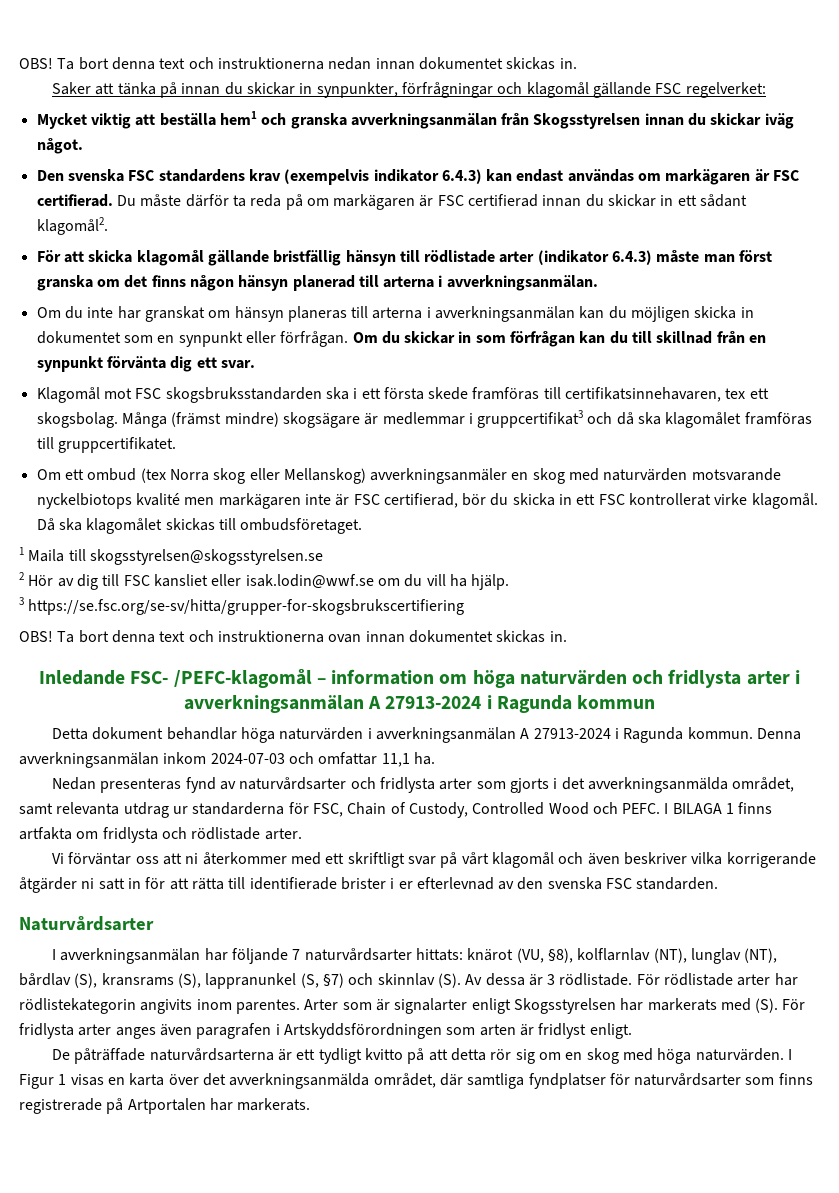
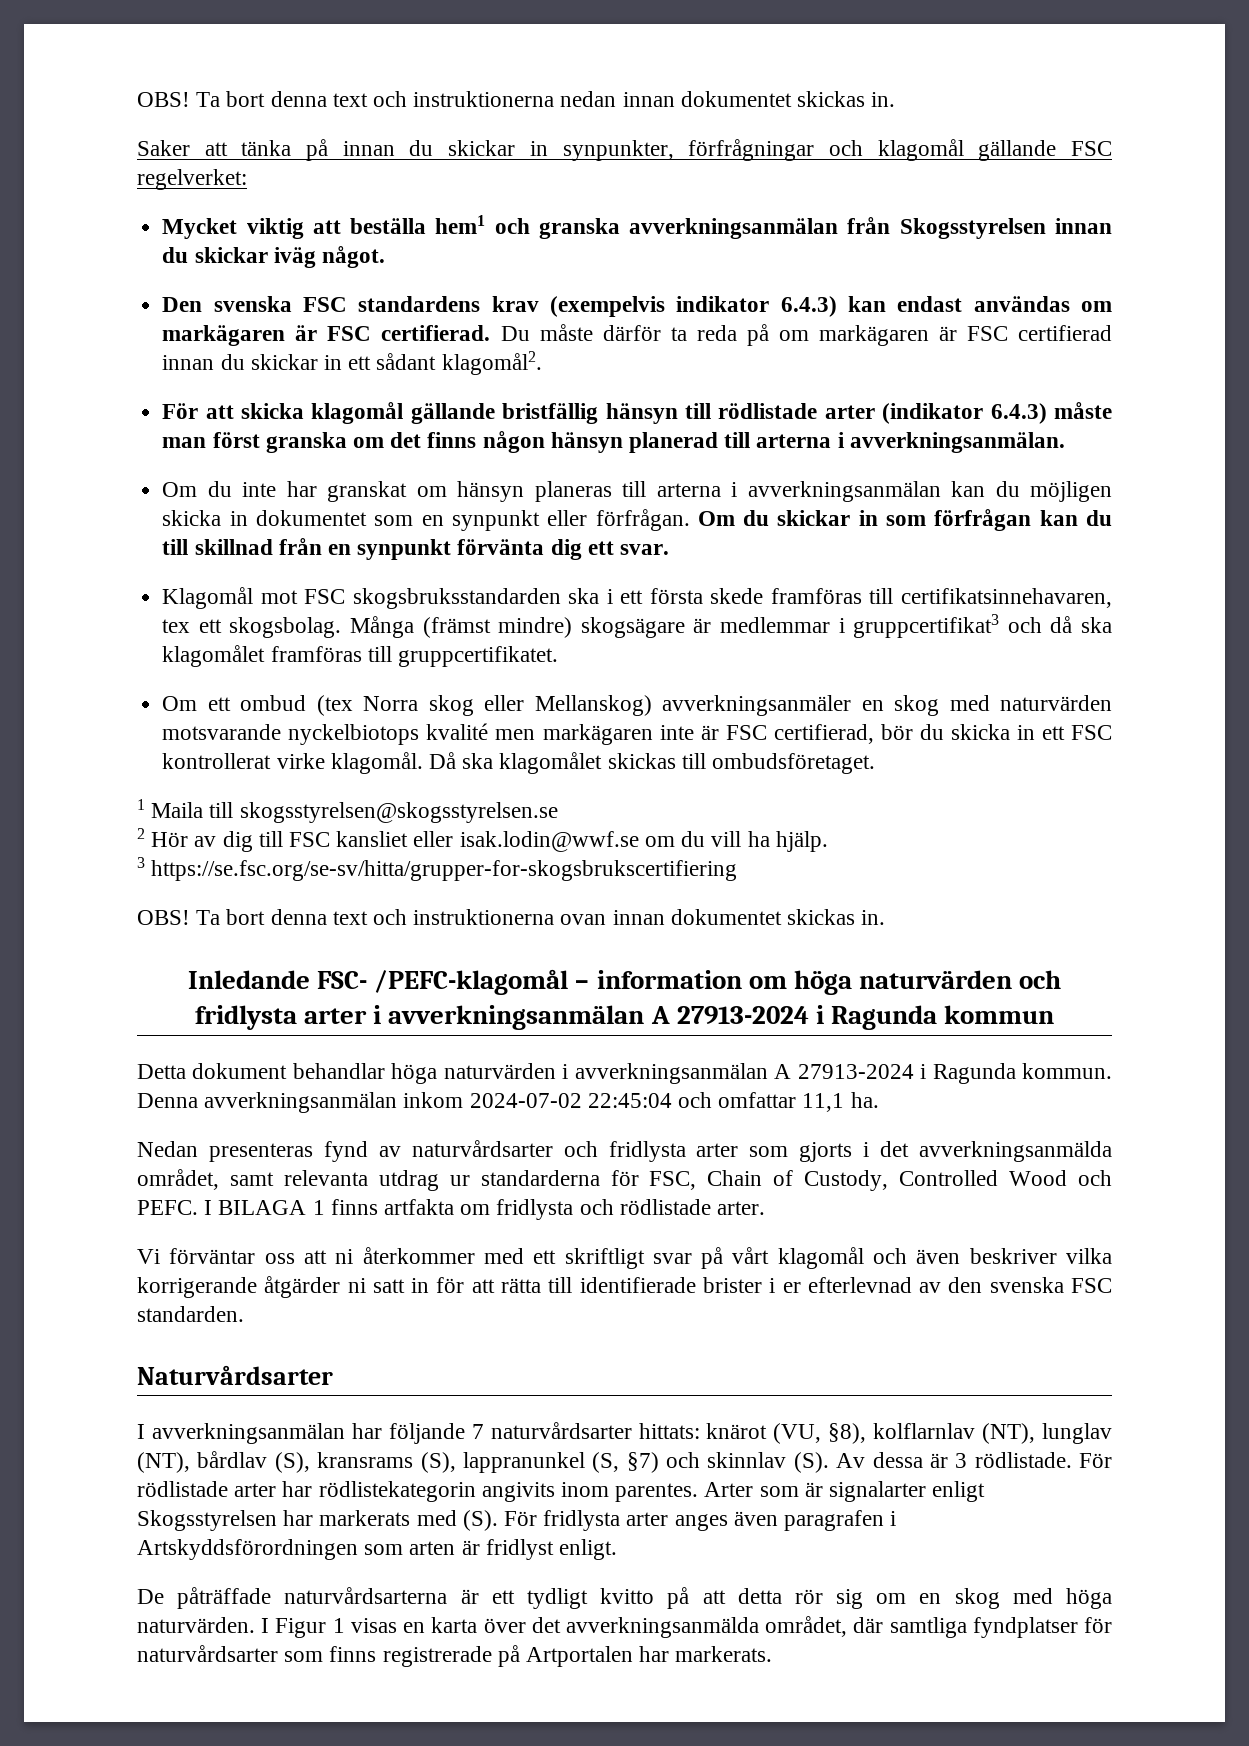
[210,753,285,764] 2024-07-03 -> [469,1093,672,1108] 2024-07-02 22:45:04

